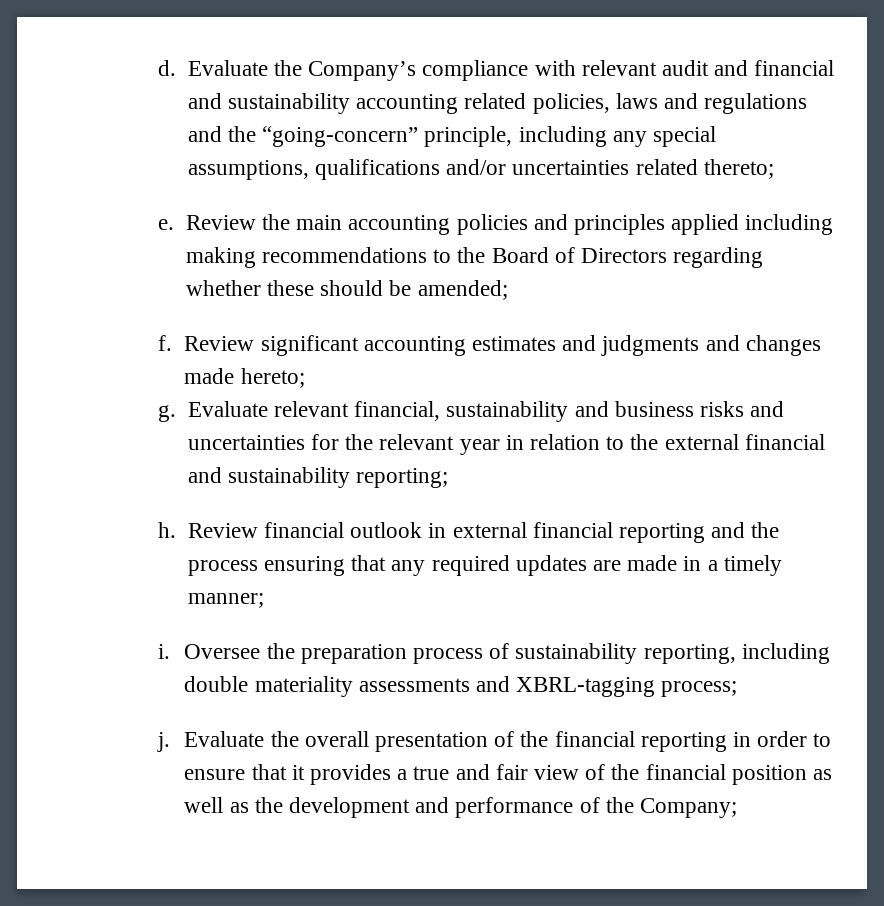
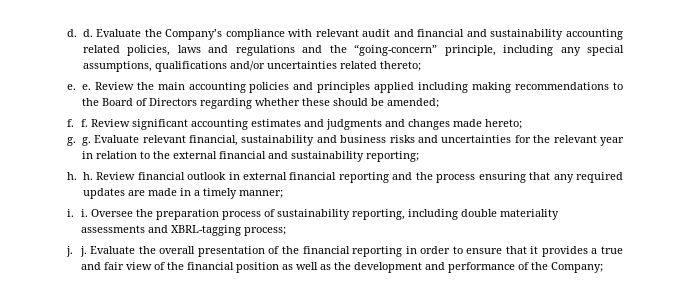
[158,60,177,76] d. -> [67,29,93,37] d. d.
(175, 224) none -> [81,84,91,90] e.
(173, 343) none -> [80,119,88,127] f.
(177, 413) none -> [81,137,91,146] g.
(177, 530) none -> [82,172,93,180] h.
(171, 651) none -> [80,209,88,217] i.
(171, 742) none -> [79,246,87,257] j.

